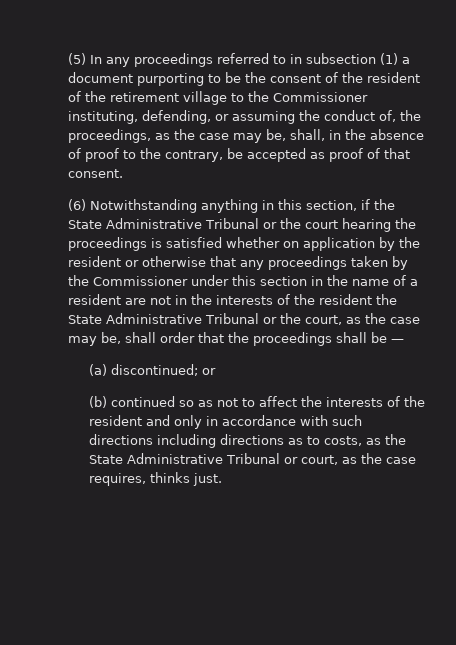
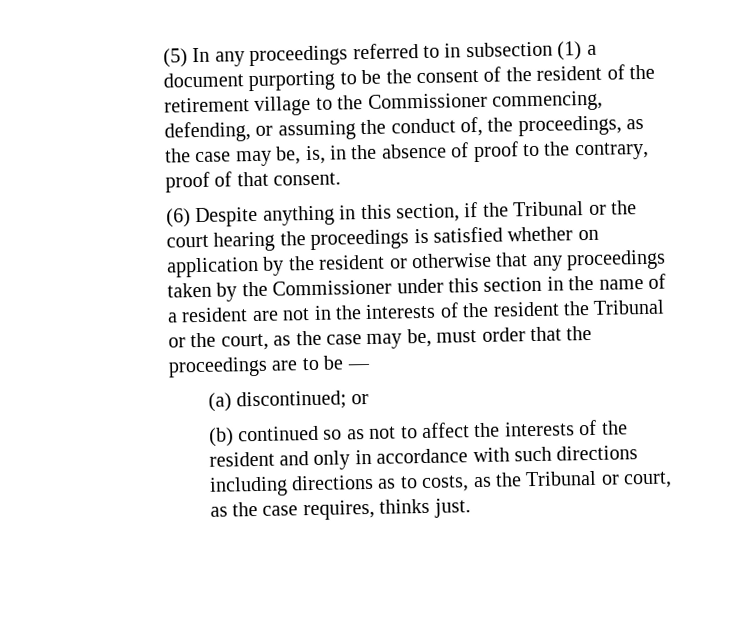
[68,111,139,124] instituting, -> [492,90,604,112] commencing,
[290,129,326,141] shall, -> [304,145,326,165] is,
[227,148,326,162] be accepted as -> (649, 151) none
[90,199,198,213] Notwithstanding -> [195,206,259,228] Despite
[68,218,203,229] State Administrative -> (509, 209) none
[68,313,203,324] State Administrative -> (591, 308) none
[125,332,157,343] shall -> [436,330,478,343] must
[336,332,368,343] shall -> [271,357,320,371] are to
[88,453,223,464] State Administrative -> (522, 479) none

